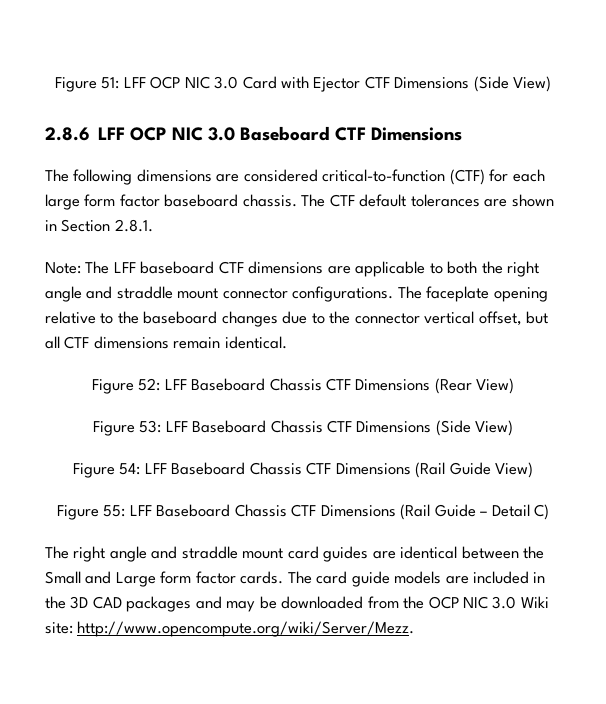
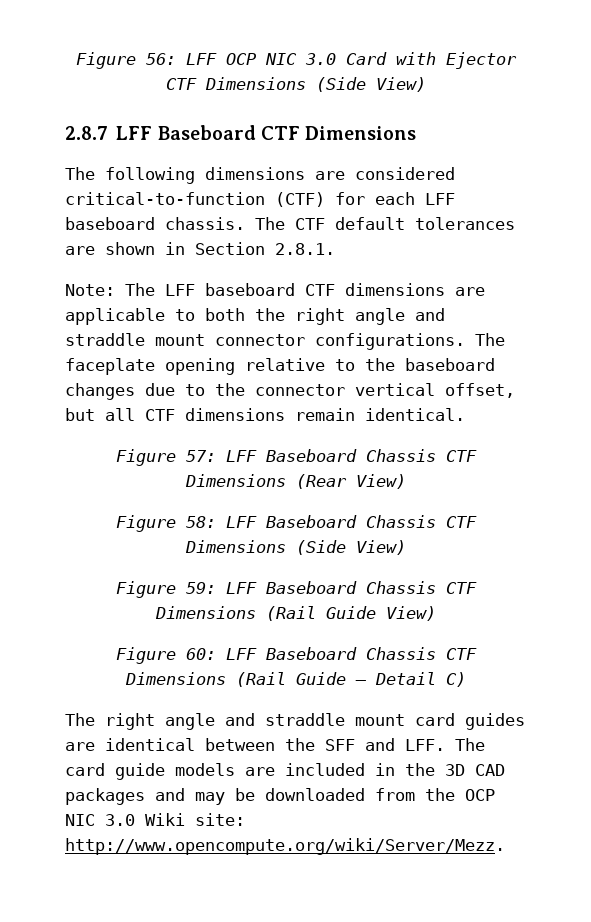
[54,77,120,92] Figure 51: -> [75,52,176,69] Figure 56:
[45,127,235,141] 2.8.6 LFF OCP NIC 3.0 -> [65,126,153,140] 2.8.7 LFF
[45,194,160,210] large form factor -> [425,193,455,205] LFF
[138,378,161,391] 52: -> [185,450,216,462] 57:
[139,420,162,433] 53: -> [185,516,216,528] 58:
[119,463,141,475] 54: -> [185,582,216,594] 59:
[103,505,126,517] 55: -> [185,648,216,660] 60:
[45,571,284,587] Small and Large form factor cards. -> [325,738,445,751] SFF and LFF.

